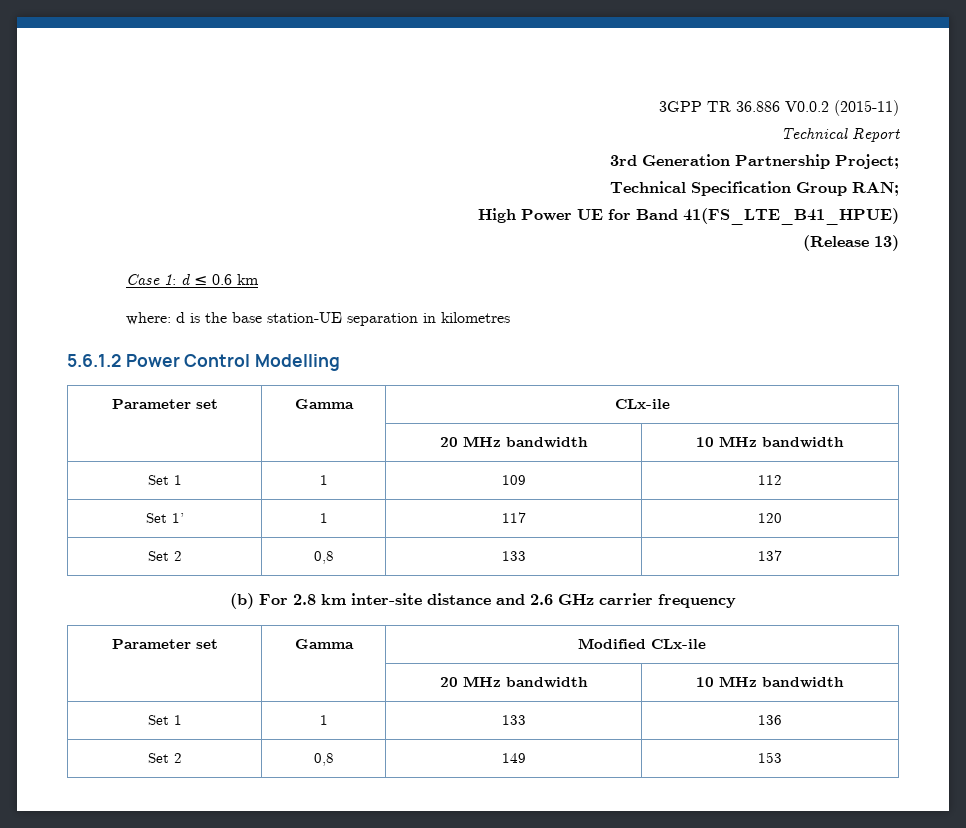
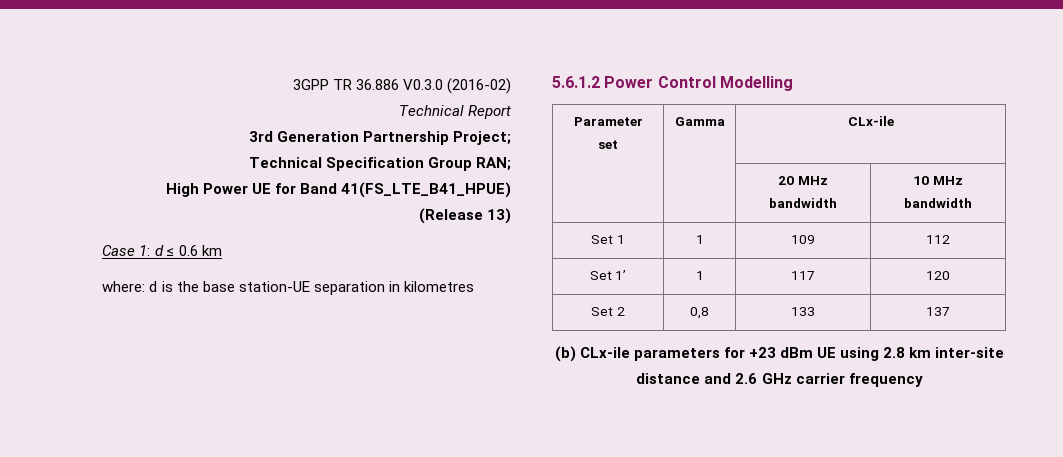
[785,100,899,116] V0.0.2 (2015-11) -> [402,78,512,94] V0.3.0 (2016-02)
[259,594,288,605] For -> [579,347,880,361] CLx-ile parameters for +23 dBm UE using
[111,639,218,649] [294,639,354,649] [578,638,706,649] [439,676,588,688] [695,676,844,688] [147,715,182,725] [319,715,328,725] [501,715,526,725] [757,715,782,725] [147,753,182,763] [313,753,334,766] [501,753,526,763] [757,752,782,763] // Parameter set | Gamma | Modified CLx-ile // | | 20 MHz bandwidth | 10 MHz bandwidth // Set 1 | 1 | 133 | 136 // Set 2 | 0,8 | 149 | 153 -> (923, 380) none

